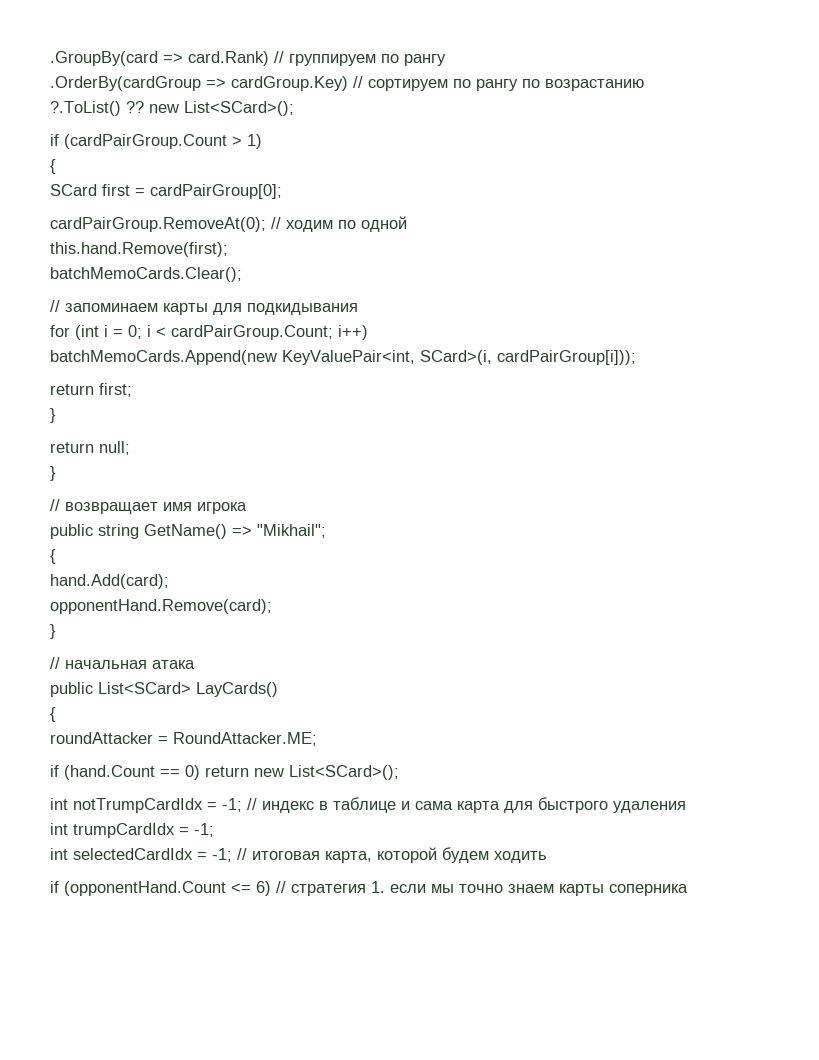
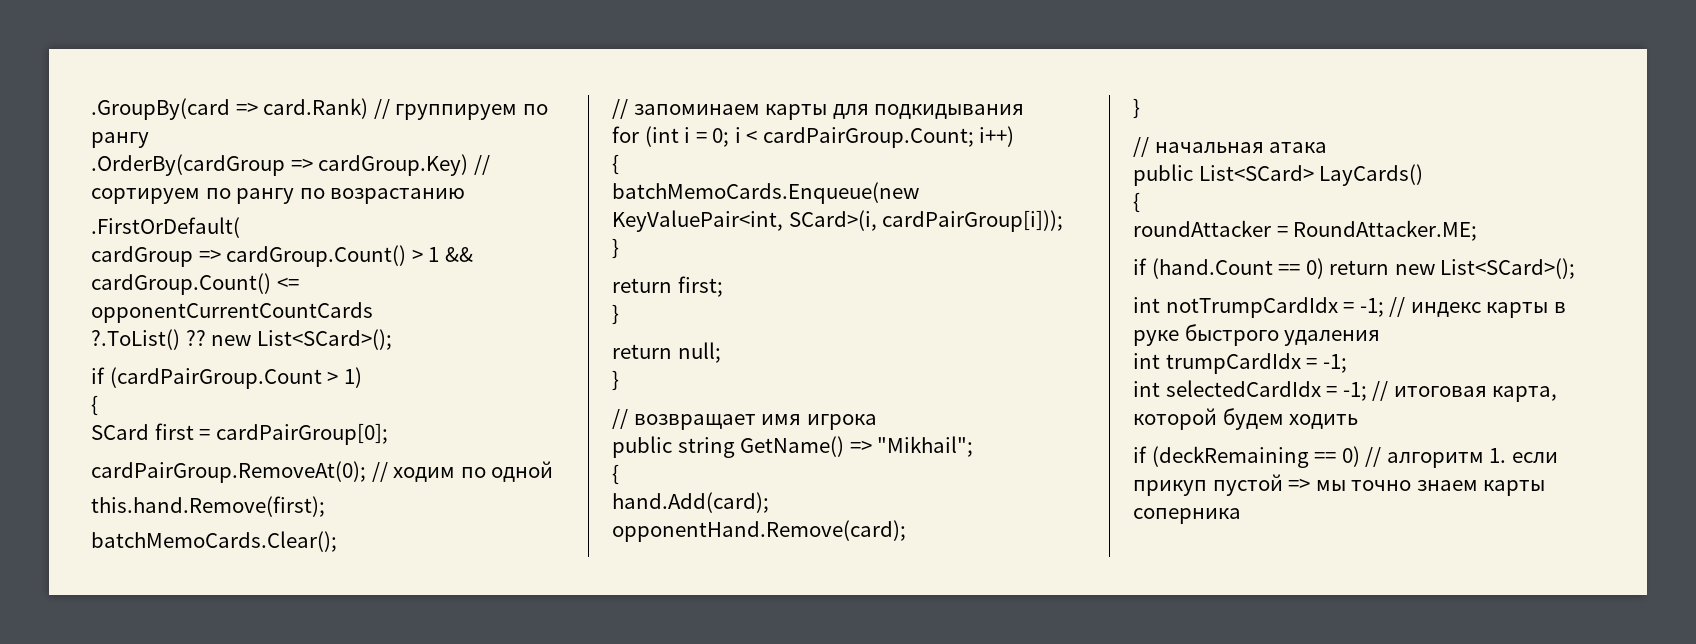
(644, 85) none -> [91,217,240,238] [91,245,473,267] [91,273,299,295] [91,302,373,323] // .FirstOrDefault( // cardGroup => cardGroup.Count() > 1 && cardGroup.Count() <= opponentCurrentCountCards
[50,350,277,365] batchMemoCards.Append(new -> [612,154,619,175] [612,182,919,204] { // batchMemoCards.Enqueue(new
(636, 357) none -> [612,238,619,259] // }
[319,797,533,813] в таблице и сама карта для -> [1486,302,1566,318] [1133,330,1179,346] карты в руке
[64,881,426,896] (opponentHand.Count <= 6) // стратегия 1. если -> [1151,446,1558,468] [1133,474,1311,496] (deckRemaining == 0) // алгоритм 1. если прикуп пустой =>

